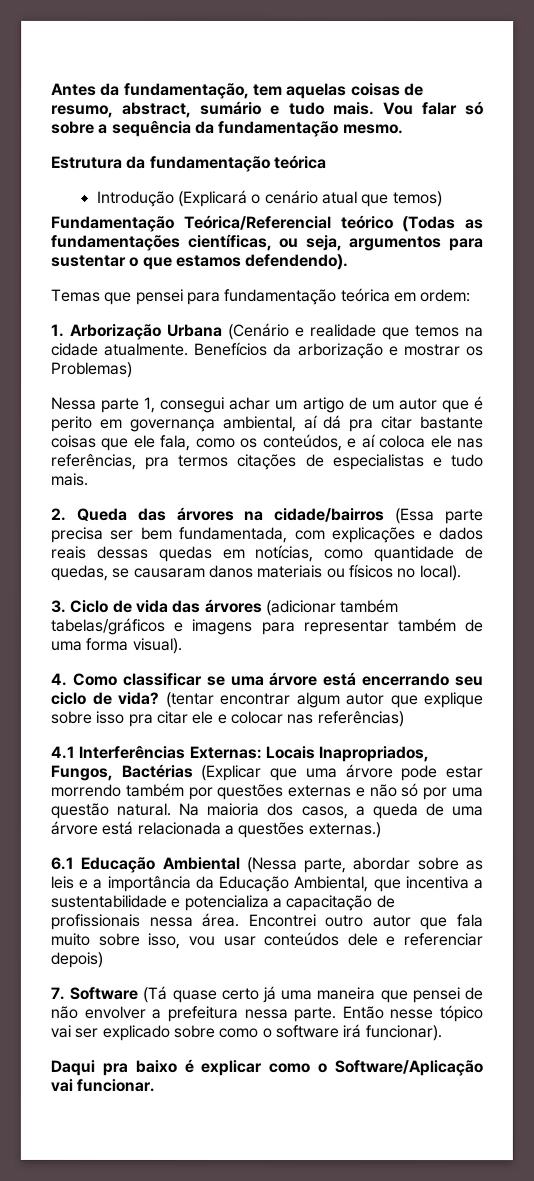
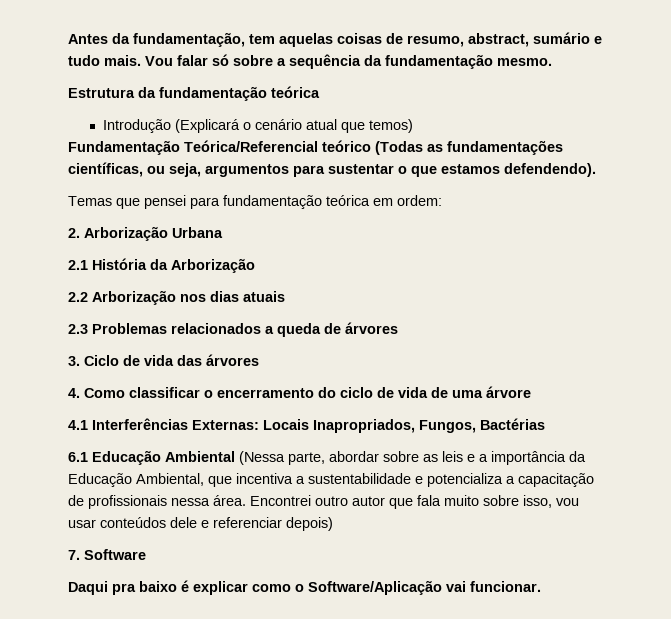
[51,323,65,337] 1. -> [68,228,80,238] 2.
[228,322,484,341] [51,341,485,360] [51,361,133,378] [51,396,484,414] [51,415,484,433] [51,433,484,452] [51,453,485,471] [51,472,89,486] [51,506,484,525] [51,526,484,544] [51,544,484,563] [51,564,462,582] (Cenário e realidade que temos na cidade atualmente. Benefícios da arborização e mostrar os Problemas) // Nessa parte 1, consegui achar um artigo de um autor que é perito em governança ambiental, aí dá pra citar bastante coisas que ele fala, como os conteúdos, e aí coloca ele nas referências, pra termos citações de especialistas e tudo mais. // 2. Queda das árvores na cidade/bairros (Essa parte precisa ser bem fundamentada, com explicações e dados reais dessas quedas em notícias, como quantidade de quedas, se causaram danos materiais ou físicos no local). -> [68,258,255,273] [68,290,285,305] [68,322,398,337] // 2.1 História da Arborização // 2.2 Arborização nos dias atuais // 2.3 Problemas relacionados a queda de árvores
[264,599,399,617] [50,617,484,636] [50,637,182,654] [50,672,483,687] [50,691,483,709] [50,710,404,728] (adicionar também tabelas/gráficos e imagens para representar também de uma forma visual). // 4. Como classificar se uma árvore está encerrando seu ciclo de vida? (tentar encontrar algum autor que explique sobre isso pra citar ele e colocar nas referências) -> [68,386,531,398] // 4. Como classificar o encerramento do ciclo de vida de uma árvore
[200,764,484,782] [50,782,483,801] [50,802,483,820] [50,820,381,839] (Explicar que uma árvore pode estar morrendo também por questões externas e não só por uma questão natural. Na maioria dos casos, a queda de uma árvore está relacionada a questões externas.) -> (545, 424) none
[142,985,483,1004] [50,1005,483,1023] [50,1024,442,1042] (Tá quase certo já uma maneira que pensei de não envolver a prefeitura nessa parte. Então nesse tópico vai ser explicado sobre como o software irá funcionar). -> (146, 554) none

